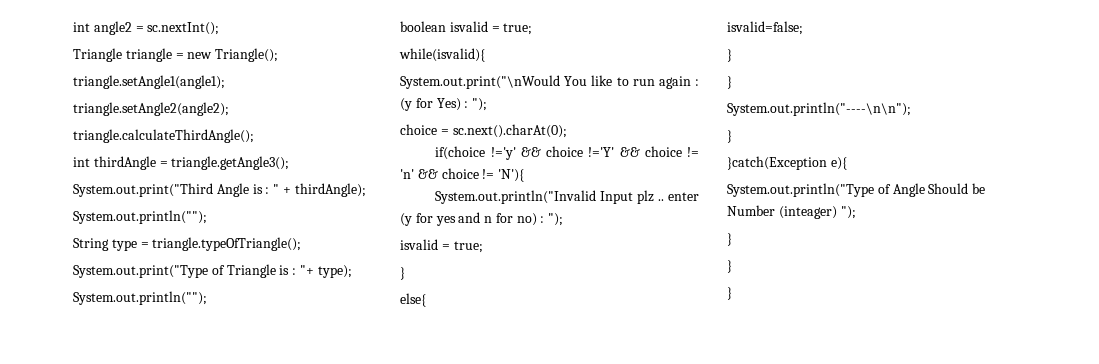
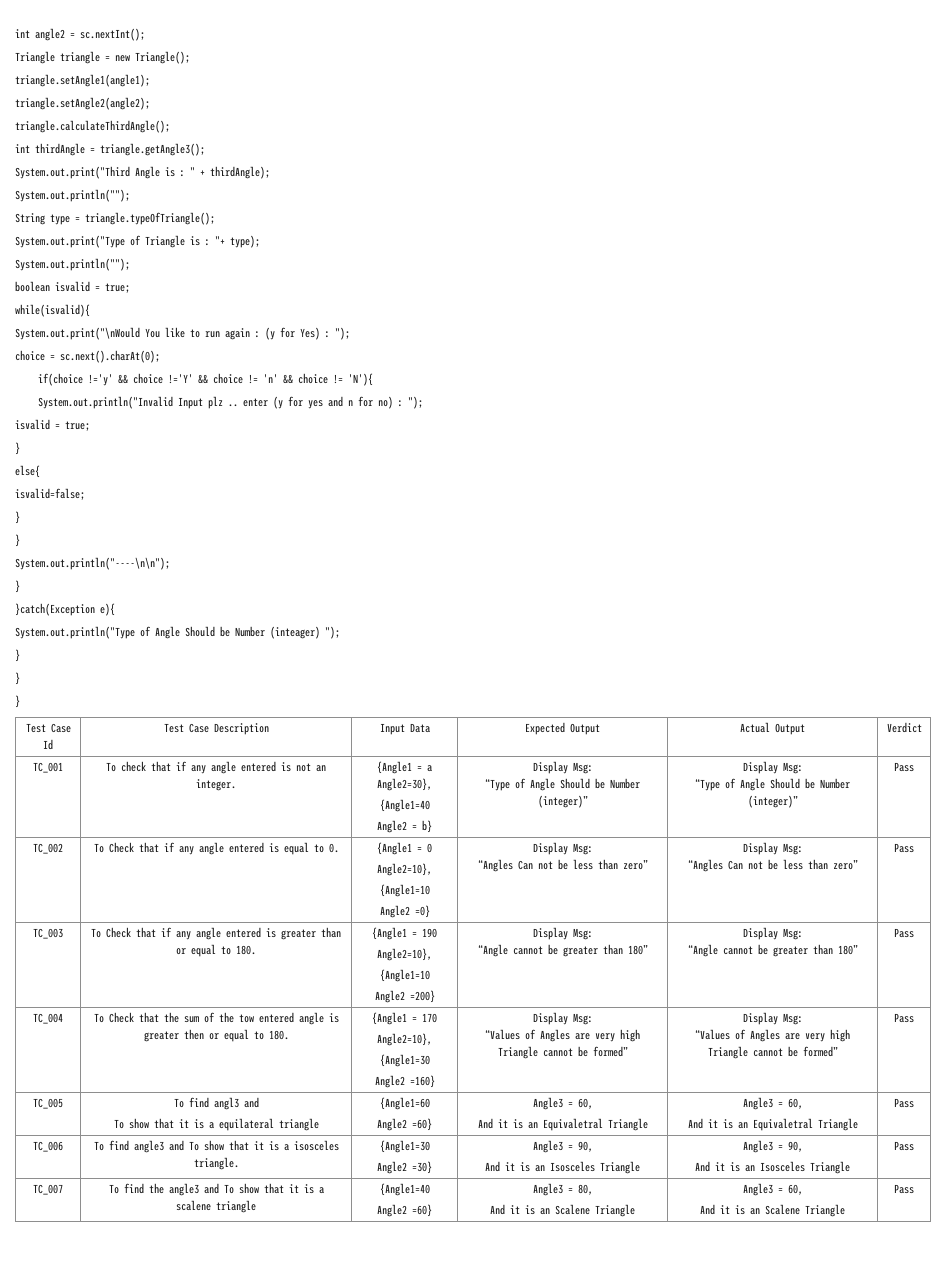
(732, 293) none -> [25,723,71,733] [43,739,53,750] [163,723,269,735] [379,723,430,735] [525,722,600,735] [740,722,805,735] [886,722,922,733] [33,762,63,773] [106,761,326,774] [196,779,236,791] [377,761,432,774] [377,778,432,791] [379,799,430,812] [377,820,432,833] [532,761,593,774] [484,778,640,791] [537,795,588,808] [742,761,803,774] [695,778,850,791] [747,795,798,808] [894,762,914,772] [33,843,63,854] [93,842,339,855] [377,842,432,855] [377,863,432,876] [379,884,430,897] [379,905,430,918] [532,842,593,855] [477,859,648,872] [742,842,803,855] [687,859,858,872] [894,843,914,853] [33,928,63,939] [91,927,341,940] [176,944,256,957] [372,927,437,940] [377,948,432,961] [379,969,430,982] [374,990,435,1003] [532,927,593,940] [477,944,648,957] [742,927,803,940] [687,944,858,957] [894,928,914,938] [33,1013,63,1024] [93,1012,339,1025] [143,1029,289,1042] [372,1012,437,1025] [377,1033,432,1046] [379,1054,430,1067] [374,1075,435,1088] [532,1012,593,1025] [484,1029,640,1042] [497,1046,628,1059] [742,1012,803,1025] [695,1029,850,1042] [707,1046,838,1059] [894,1013,914,1023] [33,1098,63,1109] [173,1097,259,1110] [113,1118,319,1131] [379,1097,430,1110] [377,1118,432,1131] [532,1097,593,1110] [477,1118,648,1131] [742,1097,803,1110] [687,1118,858,1131] [894,1098,914,1108] [33,1141,63,1152] [93,1140,339,1153] [193,1157,239,1170] [379,1140,430,1153] [377,1161,432,1174] [532,1140,593,1153] [484,1161,640,1174] [742,1140,803,1153] [695,1161,850,1174] [894,1141,914,1151] [33,1184,63,1195] [108,1183,324,1196] [176,1200,256,1213] [379,1183,430,1196] [377,1204,432,1217] [532,1183,593,1196] [489,1204,635,1217] [742,1183,803,1196] [700,1204,845,1217] [894,1184,914,1194] // Test Case Id | Test Case Description | Input Data | Expected Output | Actual Output | Verdict // TC_001 | To check that if any angle entered is not an integer. | {Angle1 = a Angle2=30}, // {Angle1=40 // Angle2 = b} | Display Msg: // “Type of Angle Should be Number (integer)” | Display Msg: // “Type of Angle Should be Number (integer)” | Pass // TC_002 | To Check that if any angle entered is equal to 0. | {Angle1 = 0 // Angle2=10}, // {Angle1=10 // Angle2 =0} | Display Msg: // “Angles Can not be less than zero” | Display Msg: // “Angles Can not be less than zero” | Pass // TC_003 | To Check that if any angle entered is greater than or equal to 180. | {Angle1 = 190 // Angle2=10}, // {Angle1=10 // Angle2 =200} | Display Msg: // “Angle cannot be greater than 180” | Display Msg: // “Angle cannot be greater than 180” | Pass // TC_004 | To Check that the sum of the tow entered angle is greater then or equal to 180. | {Angle1 = 170 // Angle2=10}, // {Angle1=30 // Angle2 =160} | Display Msg: // “Values of Angles are very high Triangle cannot be formed” | Display Msg: // “Values of Angles are very high Triangle cannot be formed” | Pass // TC_005 | To find angl3 and // To show that it is a equilateral triangle | {Angle1=60 // Angle2 =60} | Angle3 = 60, // And it is an Equivaletral Triangle | Angle3 = 60, // And it is an Equivaletral Triangle | Pass // TC_006 | To find angle3 and To show that it is a isosceles triangle. | {Angle1=30 // Angle2 =30} | Angle3 = 90, // And it is an Isosceles Triangle | Angle3 = 90, // And it is an Isosceles Triangle | Pass // TC_007 | To find the angle3 and To show that it is a scalene triangle | {Angle1=40 // Angle2 =60} | Angle3 = 80, // And it is an Scalene Triangle | Angle3 = 60, // And it is an Scalene Triangle | Pass

